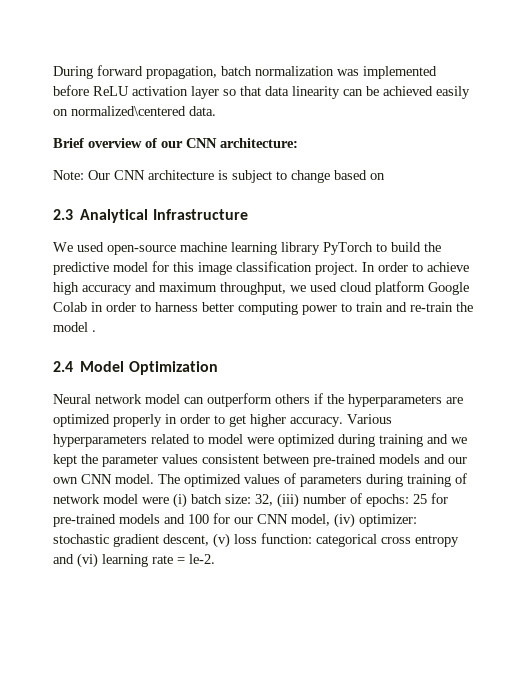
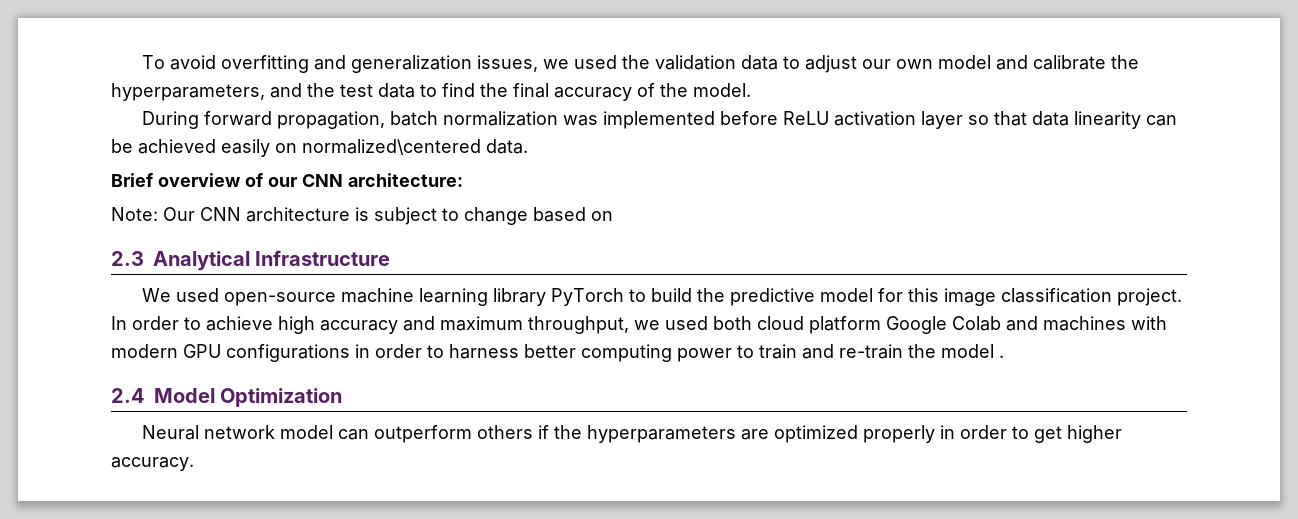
(53, 72) none -> [142,55,1140,73] [111,83,751,101] To avoid overfitting and generalization issues, we used the validation data to adjust our own model and calibrate the hyperparameters, and the test data to find the final accuracy of the model. //
(337, 287) none -> [713,316,752,330] both
(87, 307) none -> [1006,316,1167,331] [111,344,350,362] and machines with modern GPU configurations
[347,414,392,424] [53,434,467,447] [53,454,467,467] [53,473,467,487] [53,493,448,508] [53,513,417,528] [53,533,459,548] [53,553,215,568] Various hyperparameters related to model were optimized during training and we kept the parameter values consistent between pre-trained models and our own CNN model. The optimized values of parameters during training of network model were (i) batch size: 32, (iii) number of epochs: 25 for pre-trained models and 100 for our CNN model, (iv) optimizer: stochastic gradient descent, (v) loss function: categorical cross entropy and (vi) learning rate = le-2. -> (194, 464) none

